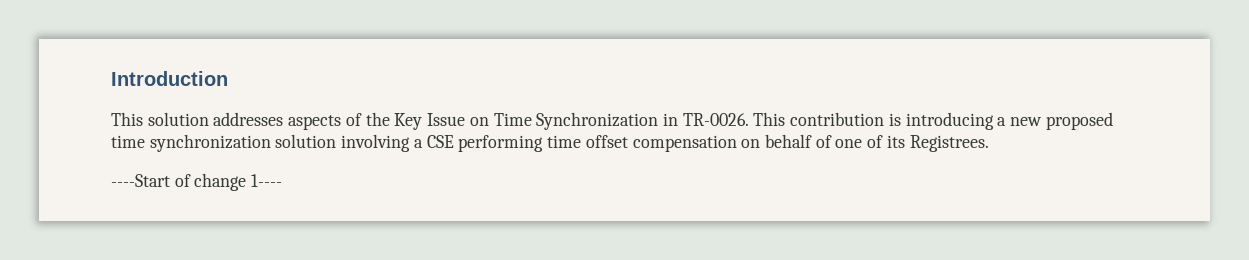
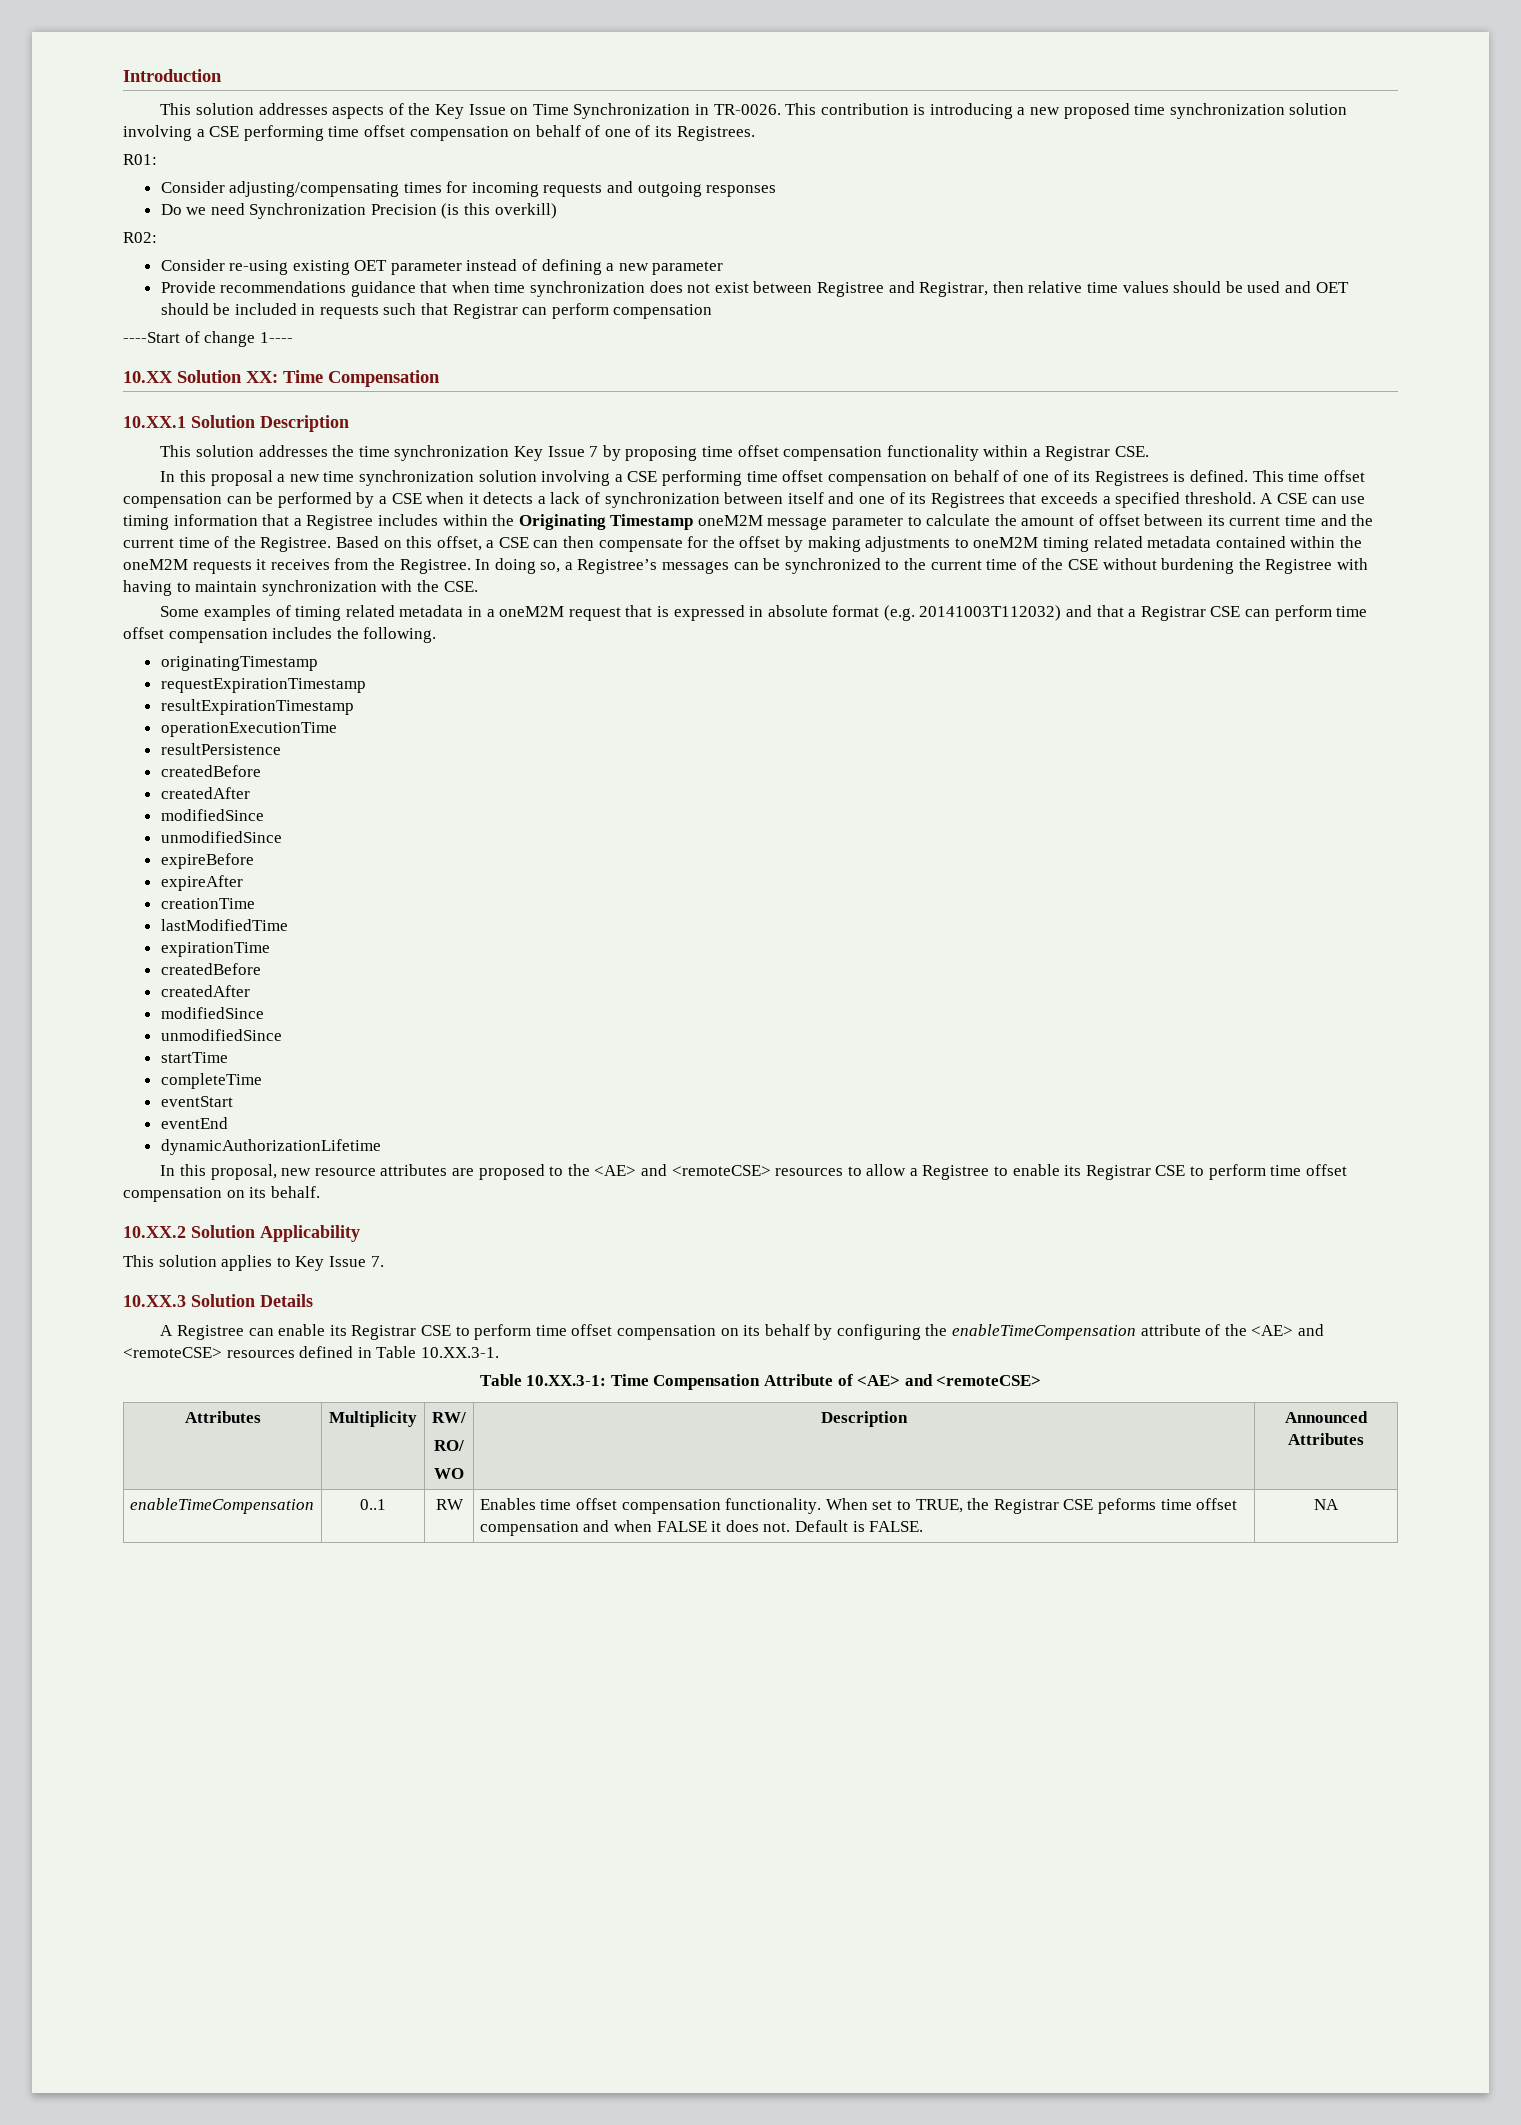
[111,173,283,191] ----Start of change 1---- -> [123,154,157,165] [160,181,777,197] [160,203,557,219] [123,232,157,243] [160,259,724,275] [160,281,1349,297] [160,303,713,319] [123,331,293,347] [123,370,440,387] [123,415,349,432] [160,445,1150,461] [160,470,1365,486] [123,492,1366,508] [123,514,1374,530] [123,536,1362,552] [123,558,1368,574] [123,580,478,596] [160,605,1368,621] [123,627,437,643] [160,656,318,671] [160,678,366,693] [160,699,354,715] [160,722,337,737] [160,743,281,755] [160,765,261,777] [160,787,250,799] [160,809,264,821] [160,831,282,843] [160,853,254,869] [160,875,243,891] [160,898,255,909] [160,919,288,931] [160,942,270,957] [160,963,261,975] [160,985,250,997] [160,1007,264,1019] [160,1029,282,1041] [160,1052,228,1063] [160,1073,262,1089] [160,1096,233,1107] [160,1117,228,1129] [160,1139,381,1155] [160,1164,1347,1180] [123,1186,320,1202] [123,1225,360,1242] [123,1255,384,1271] [123,1294,313,1307] [160,1324,1325,1340] [123,1346,499,1358] [479,1374,1042,1390] [184,1411,261,1423] [329,1411,417,1427] [432,1412,466,1423] [434,1440,464,1451] [434,1468,464,1479] [821,1411,908,1427] [1285,1411,1368,1423] [1288,1433,1364,1445] [129,1498,314,1514] [360,1499,386,1510] [435,1499,464,1510] [479,1498,1238,1514] [479,1520,924,1536] [1314,1499,1339,1510] R01: // Consider adjusting/compensating times for incoming requests and outgoing responses // Do we need Synchronization Precision (is this overkill) // R02: // Consider re-using existing OET parameter instead of defining a new parameter // Provide recommendations guidance that when time synchronization does not exist between Registree and Registrar, then relative time values should be used and OET should be included in requests such that Registrar can perform compensation // ----Start of change 1---- // 10.XX Solution XX: Time Compensation // 10.XX.1 Solution Description // This solution addresses the time synchronization Key Issue 7 by proposing time offset compensation functionality within a Registrar CSE. // In this proposal a new time synchronization solution involving a CSE performing time offset compensation on behalf of one of its Registrees is defined. This time offset compensation can be performed by a CSE when it detects a lack of synchronization between itself and one of its Registrees that exceeds a specified threshold. A CSE can use timing information that a Registree includes within the Originating Timestamp oneM2M message parameter to calculate the amount of offset between its current time and the current time of the Registree. Based on this offset, a CSE can then compensate for the offset by making adjustments to oneM2M timing related metadata contained within the oneM2M requests it receives from the Registree. In doing so, a Registree’s messages can be synchronized to the current time of the CSE without burdening the Registree with having to maintain synchronization with the CSE. // Some examples of timing related metadata in a oneM2M request that is expressed in absolute format (e.g. 20141003T112032) and that a Registrar CSE can perform time offset compensation includes the following. // originatingTimestamp // requestExpirationTimestamp // resultExpirationTimestamp // operationExecutionTime // resultPersistence // createdBefore // createdAfter // modifiedSince // unmodifiedSince // expireBefore // expireAfter // creationTime // lastModifiedTime // expirationTime // createdBefore // createdAfter // modifiedSince // unmodifiedSince // startTime // completeTime // eventStart // eventEnd // dynamicAuthorizationLifetime // In this proposal, new resource attributes are proposed to the <AE> and <remoteCSE> resources to allow a Registree to enable its Registrar CSE to perform time offset compensation on its behalf. // 10.XX.2 Solution Applicability // This solution applies to Key Issue 7. // 10.XX.3 Solution Details // A Registree can enable its Registrar CSE to perform time offset compensation on its behalf by configuring the enableTimeCompensation attribute of the <AE> and <remoteCSE> resources defined in Table 10.XX.3-1. // Table 10.XX.3-1: Time Compensation Attribute of <AE> and <remoteCSE> // Attributes | Multiplicity | RW/ // RO/ // WO | Description | Announced Attributes // enableTimeCompensation | 0..1 | RW | Enables time offset compensation functionality. When set to TRUE, the Registrar CSE peforms time offset compensation and when FALSE it does not. Default is FALSE. | NA

